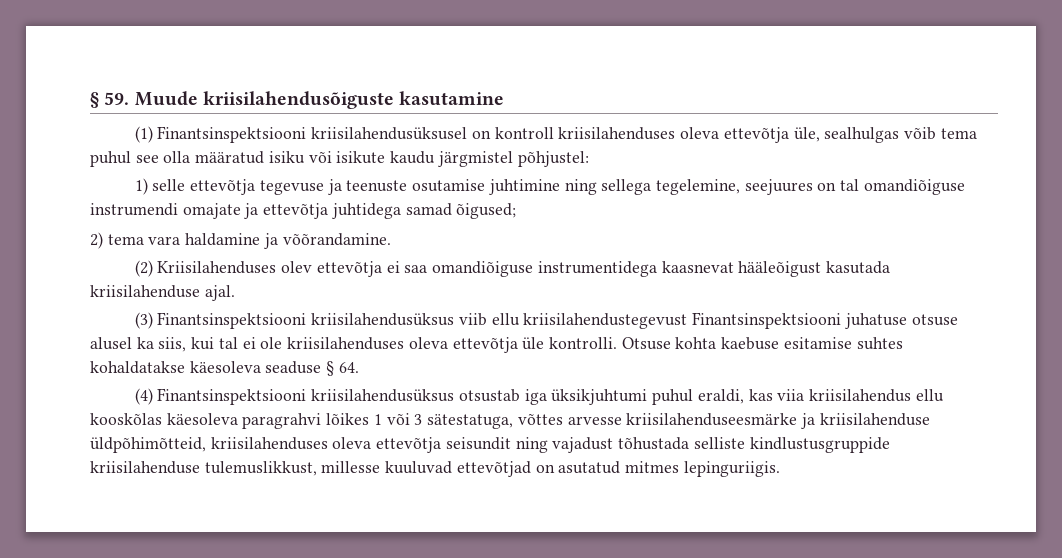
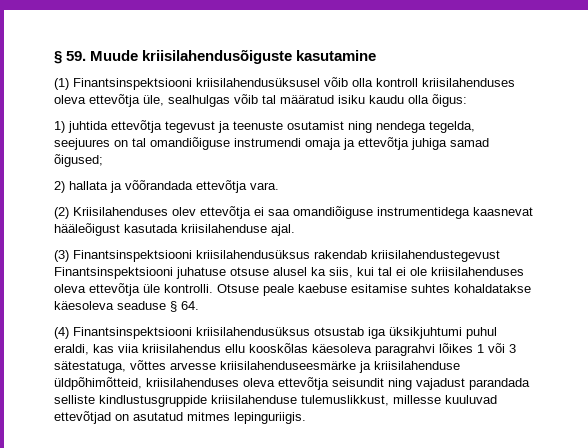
[471,130,491,139] on -> [324,77,373,87] võib olla
[940,128,977,139] [90,151,589,167] [134,178,741,195] tema puhul see olla määratud isiku või isikute kaudu järgmistel põhjustel: // 1) selle ettevõtja tegevuse ja teenuste osutamise juhtimine ning sellega tegelemine, -> [262,94,467,107] [54,120,475,133] tal määratud isiku kaudu olla õigus: // 1) juhtida ettevõtja tegevust ja teenuste osutamist ning nendega tegelda,
[182,203,241,219] omajate -> [305,138,341,150] omaja
[331,203,401,219] juhtidega -> [411,138,447,150] juhiga
[107,233,391,249] tema vara haldamine ja võõrandamine. -> [69,180,279,193] hallata ja võõrandada ettevõtja vara.
[458,313,520,326] viib ellu -> [314,250,367,259] rakendab
[675,337,717,349] kohta -> [263,284,294,296] peale
[618,437,690,450] tõhustada -> [469,378,530,390] parandada

